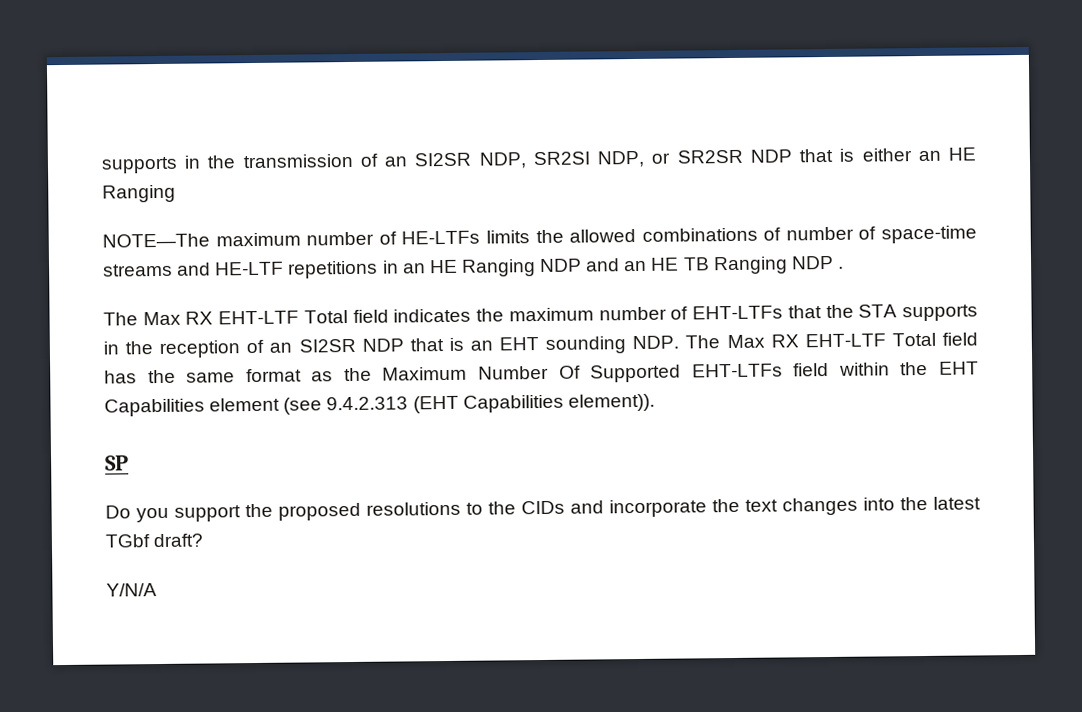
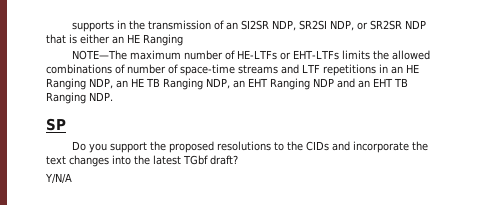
(481, 237) none -> [280,50,340,60] or EHT-LTFs
[215,261,285,276] HE-LTF -> [302,64,320,73] LTF
[539,258,621,273] NDP and -> [89,78,113,89] NDP,
[790,255,844,270] [103,304,979,326] [103,332,978,358] [104,361,979,384] [104,393,655,417] NDP . // The Max RX EHT-LTF Total field indicates the maximum number of EHT-LTFs that the STA supports in the reception of an SI2SR NDP that is an EHT sounding NDP. The Max RX EHT-LTF Total field has the same format as the Maximum Number Of Supported EHT-LTFs field within the EHT Capabilities element (see 9.4.2.313 (EHT Capabilities element)). -> [206,78,408,90] [46,92,113,104] NDP, an EHT Ranging NDP and an EHT TB Ranging NDP.

